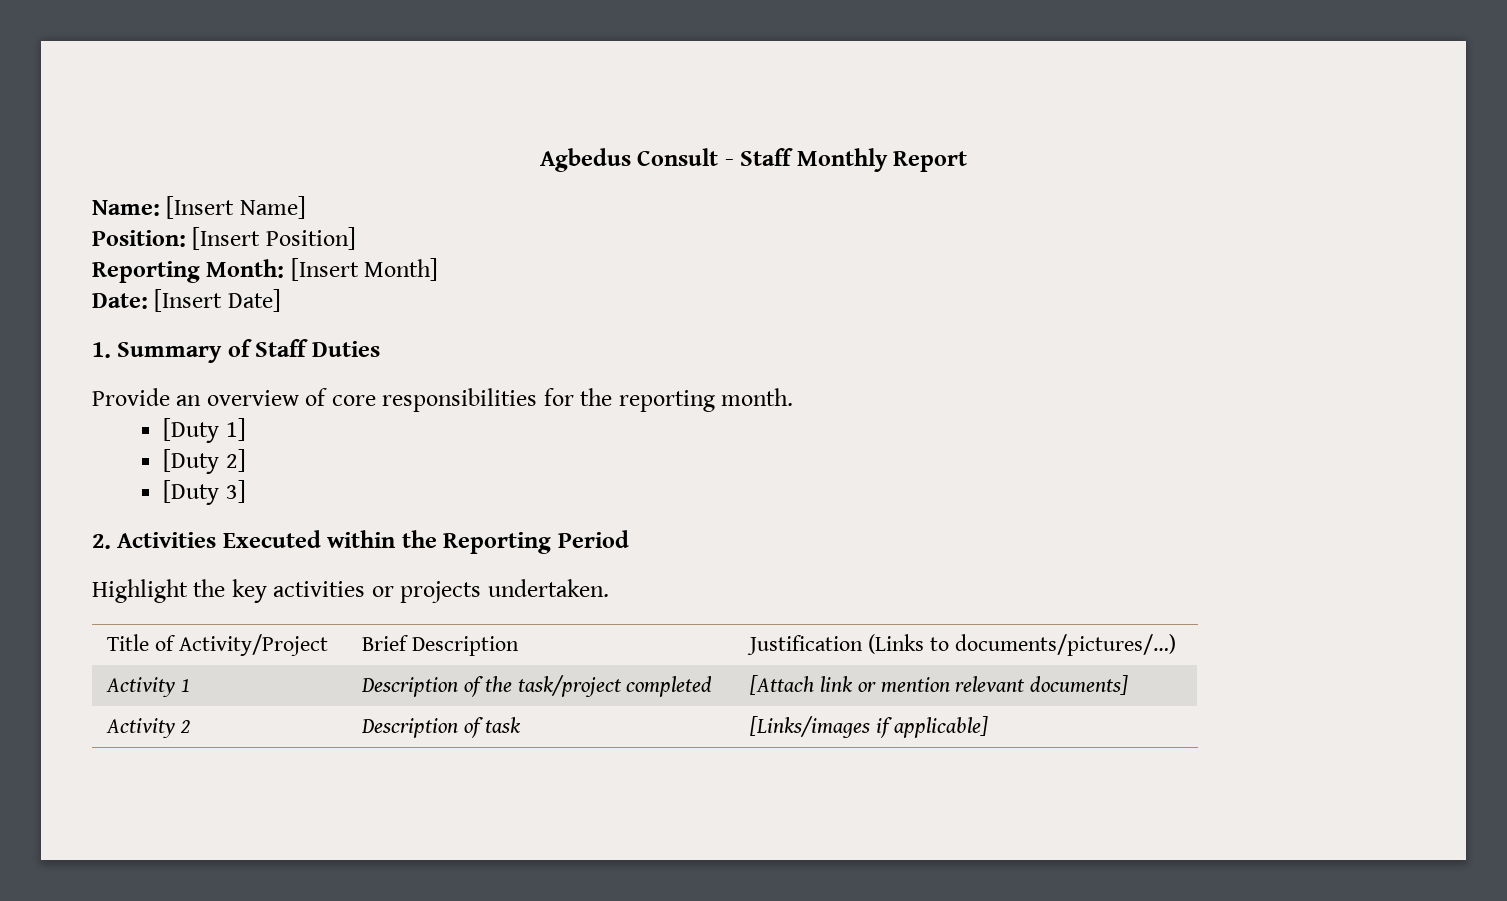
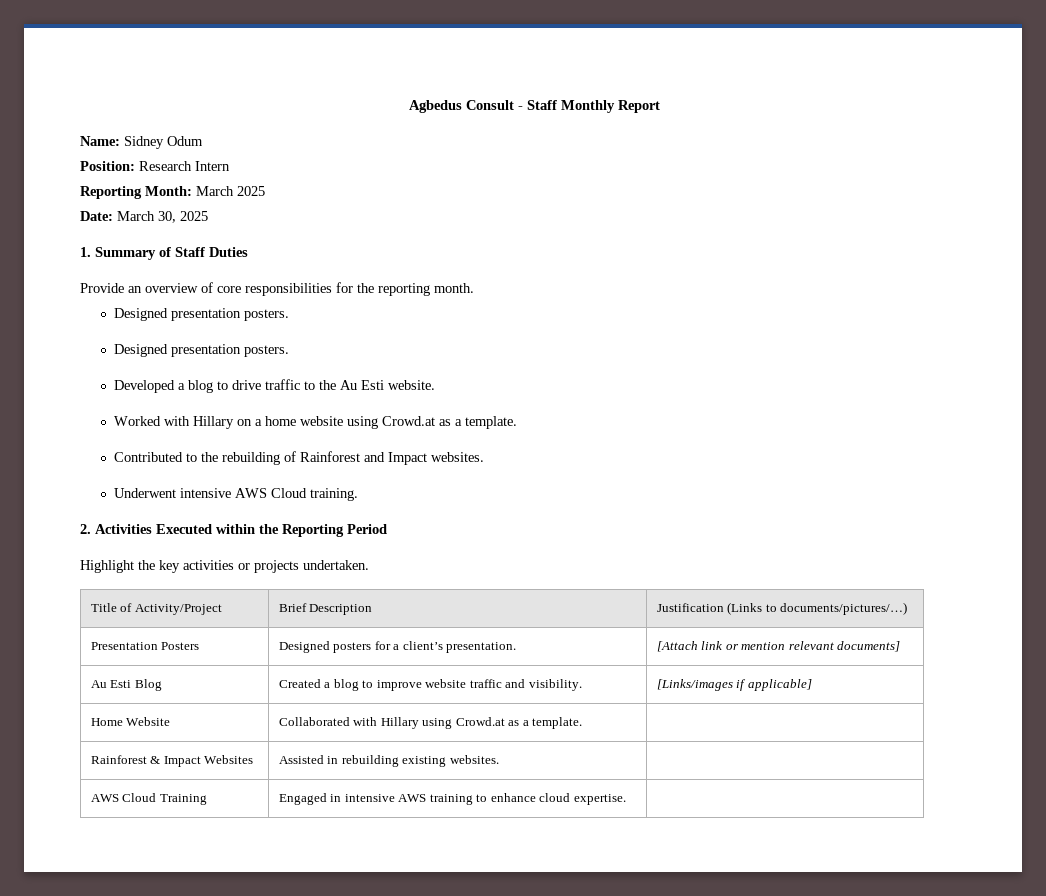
[166,196,306,219] [Insert Name] -> [124,136,203,149] Sidney Odum
[192,227,356,250] [Insert Position] -> [139,161,230,171] Research Intern
[290,258,439,281] [Insert Month] -> [196,186,265,196] March 2025
[154,289,281,312] [Insert Date] -> [117,211,208,223] March 30, 2025
[163,418,246,443] [163,449,246,474] [163,480,246,505] [Duty 1] // [Duty 2] // [Duty 3] -> [113,308,289,321] [113,344,289,357] [113,379,435,393] [113,416,517,429] [113,451,484,465] [113,488,358,501] Designed presentation posters. // Designed presentation posters. // Developed a blog to drive traffic to the Au Esti website. // Worked with Hillary on a home website using Crowd.at as a template. // Contributed to the rebuilding of Rainforest and Impact websites. // Underwent intensive AWS Cloud training.
[106,677,190,697] [361,675,713,697] Activity 1 | Description of the task/project completed -> [90,642,200,650] [278,641,517,653] Presentation Posters | Designed posters for a client’s presentation.
[106,718,190,738] [361,717,521,738] [750,716,988,738] Activity 2 | Description of task | [Links/images if applicable] -> [90,679,162,691] [278,679,582,691] [656,679,812,691] [90,717,171,726] [278,717,583,729] [90,755,254,767] [278,755,499,767] [90,793,207,805] [278,793,626,805] Au Esti Blog | Created a blog to improve website traffic and visibility. | [Links/images if applicable] // Home Website | Collaborated with Hillary using Crowd.at as a template. | // Rainforest & Impact Websites | Assisted in rebuilding existing websites. | // AWS Cloud Training | Engaged in intensive AWS training to enhance cloud expertise. |

